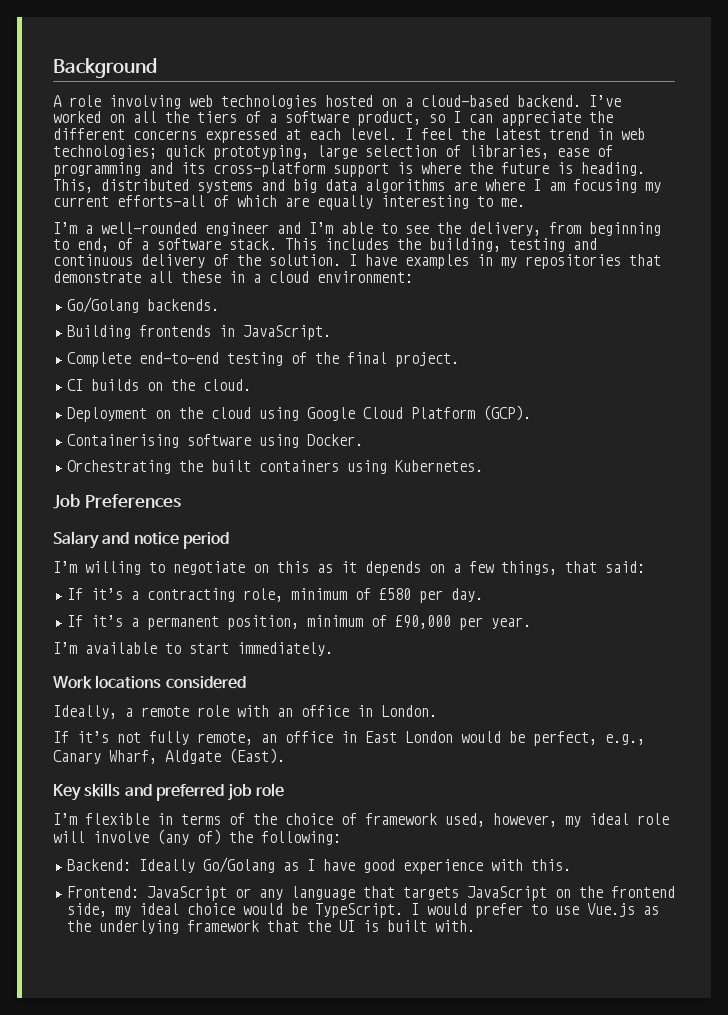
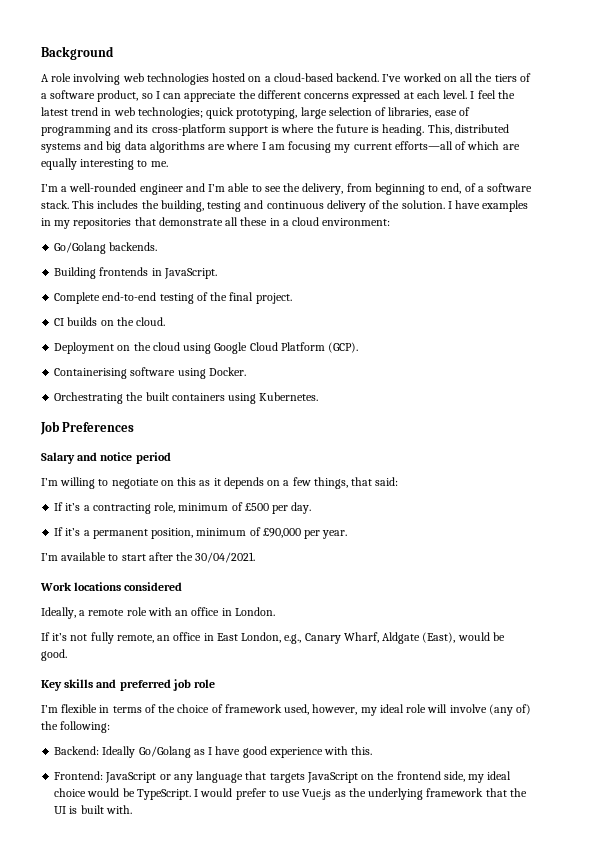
[378,588,411,600] £580 -> [244,503,269,511] £500
[237,642,333,656] immediately. -> [148,552,256,563] after the 30/04/2021.
[405,731,645,746] [53,748,285,764] London would be perfect, e.g., Canary Wharf, Aldgate (East). -> [241,632,505,644] [41,649,67,661] London, e.g., Canary Wharf, Aldgate (East), would be good.

